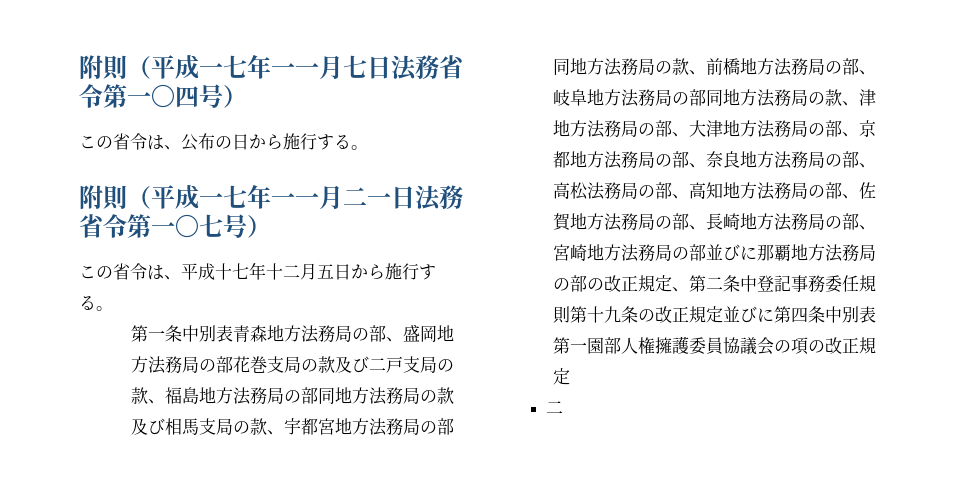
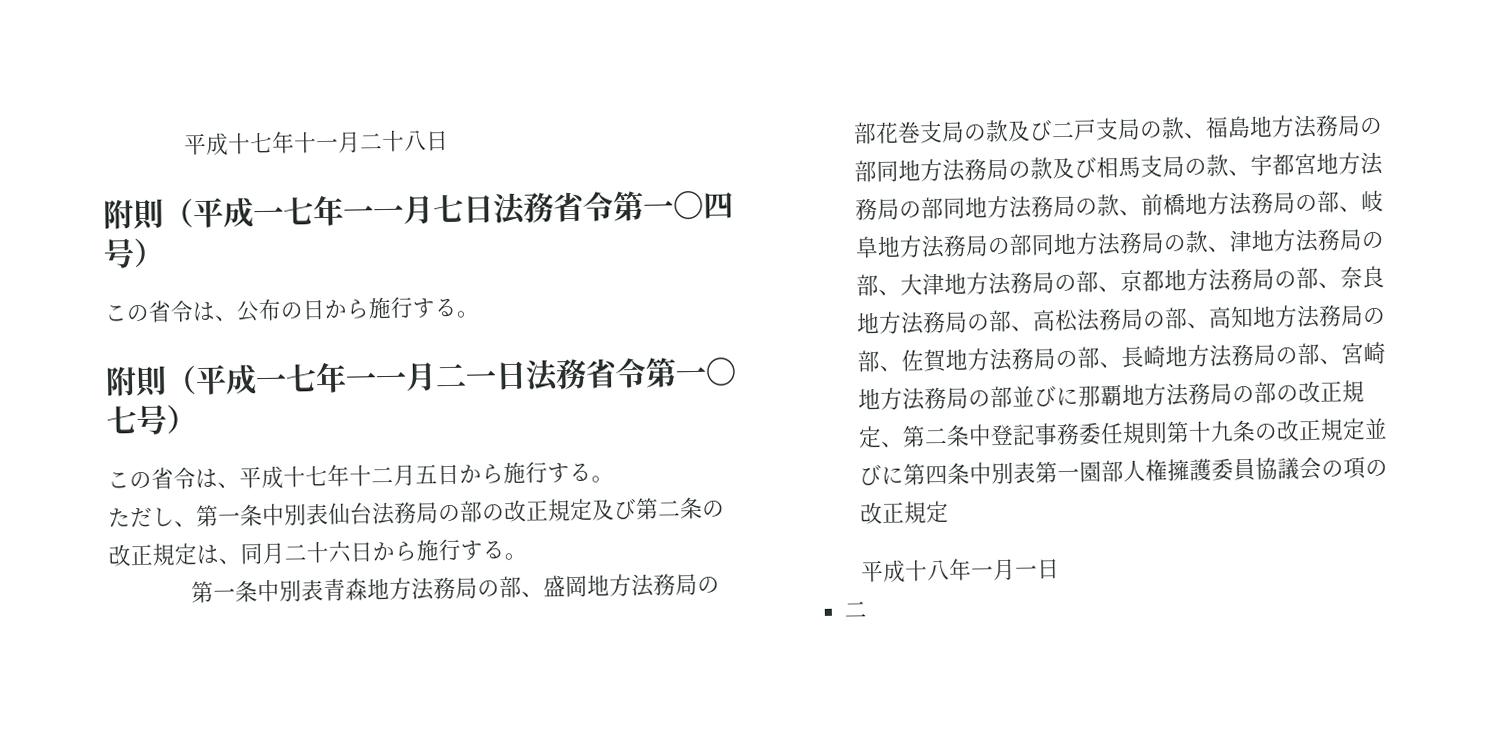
(79, 67) none -> [184,129,450,156] 平成十七年十一月二十八日 //
(113, 308) none -> [108,496,725,528] [108,538,527,567] // ただし、第一条中別表仙台法務局の部の改正規定及び第二条の改正規定は、同月二十六日から施行する。
(571, 376) none -> [861,558,1061,583] // 平成十八年一月一日

